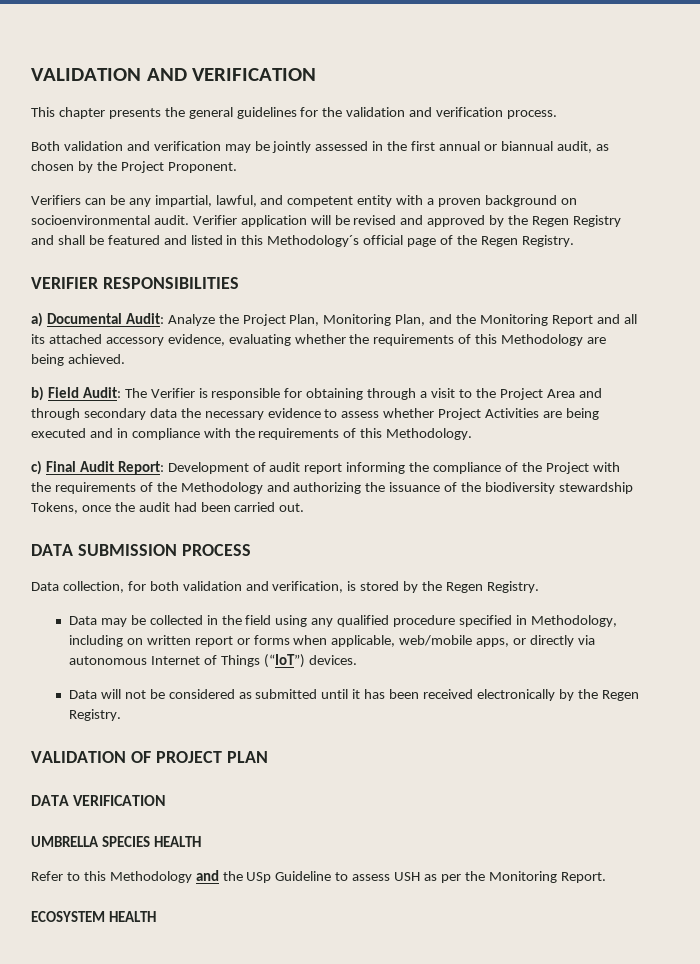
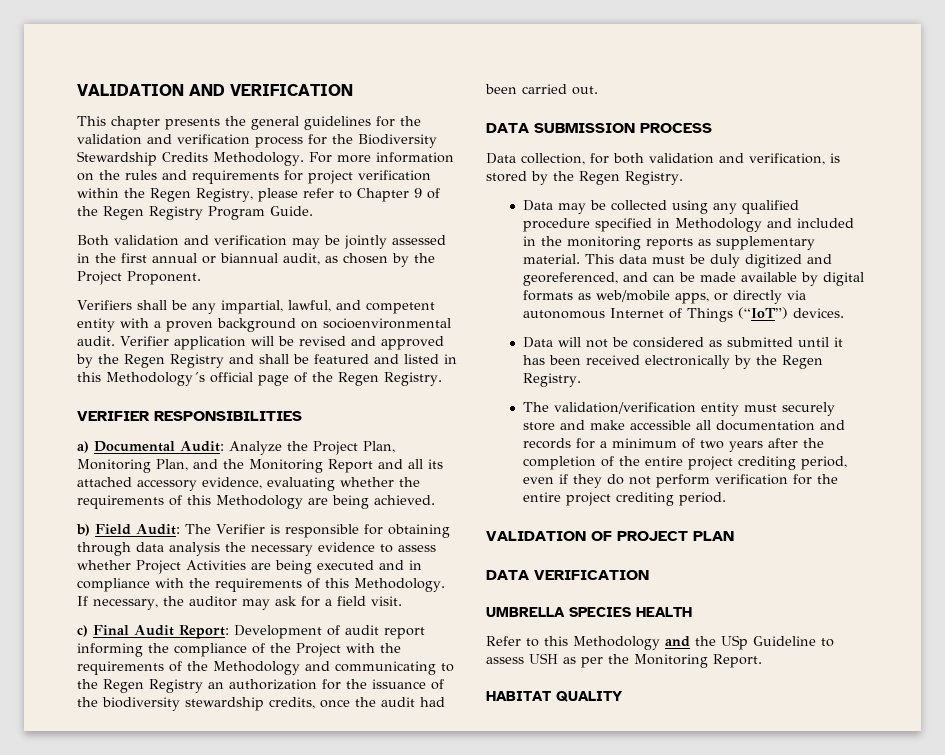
[507,110,558,119] process. -> [255,134,437,148] [77,151,454,166] [77,170,431,184] [77,188,440,202] [77,206,313,220] process for the Biodiversity Stewardship Credits Methodology. For more information on the rules and requirements for project verification within the Regen Registry, please refer to Chapter 9 of the Regen Registry Program Guide.
[84,198,106,205] can -> [136,300,167,310] shall
[420,388,602,400] [31,408,177,420] a visit to the Project Area and through secondary data -> [136,542,220,556] data analysis
(473, 434) none -> [77,596,402,610] If necessary, the auditor may ask for a field visit.
[293,482,362,494] authorizing -> [335,661,454,675] [77,679,341,693] communicating to the Regen Registry an authorization for
[31,502,78,514] Tokens, -> [269,697,315,709] credits,
[206,615,272,625] in the field -> (668, 205) none
[530,615,617,627] [68,635,396,647] Methodology, including on written report or forms when applicable, -> [675,218,855,232] [523,236,816,250] [523,254,833,268] [523,272,865,286] [523,290,592,301] Methodology and included in the monitoring reports as supplementary material. This data must be duly digitized and georeferenced, and can be made available by digital formats as
(121, 715) none -> [523,402,836,416] [523,420,846,431] [523,438,825,452] [523,456,848,470] [523,474,839,488] [523,492,727,506] // The validation/verification entity must securely store and make accessible all documentation and records for a minimum of two years after the completion of the entire project crediting period, even if they do not perform verification for the entire project crediting period.
[31,911,156,922] ECOSYSTEM HEALTH -> [486,691,623,702] HABITAT QUALITY

